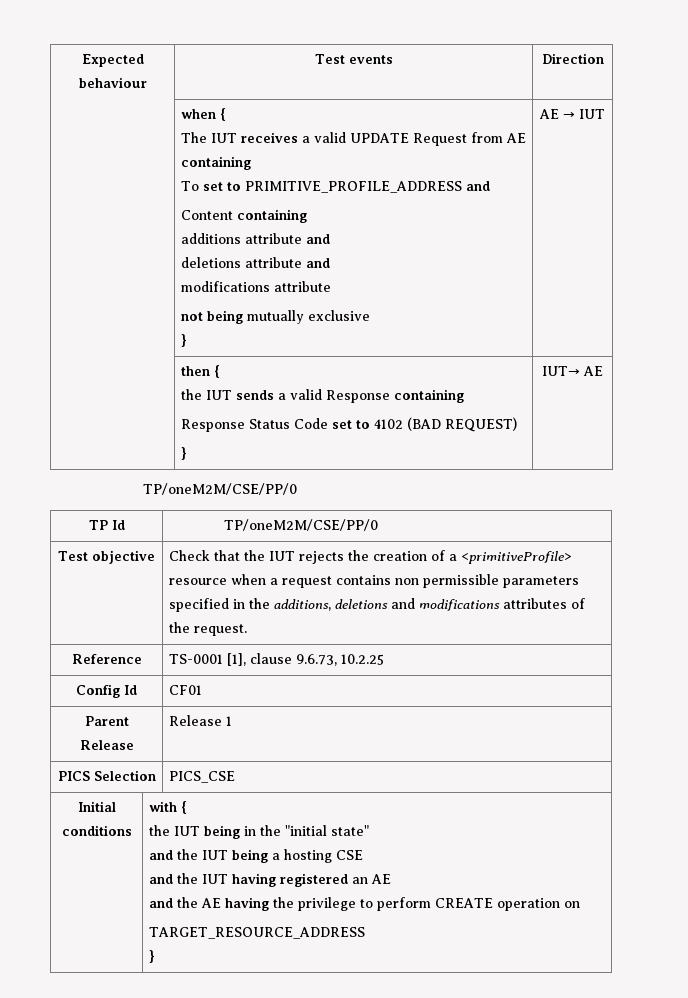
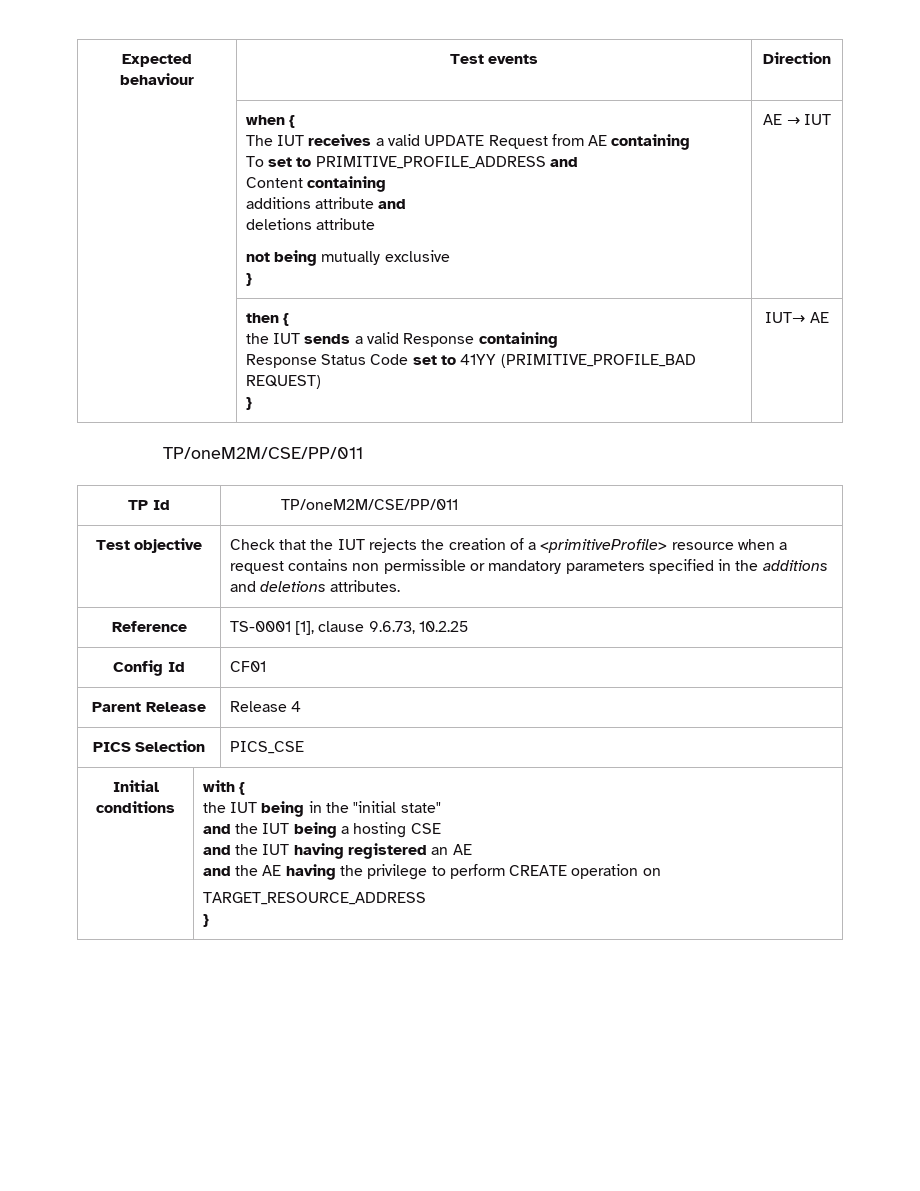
[305,258,330,268] [180,281,331,292] and // modifications attribute -> (375, 224) none
[373,417,441,431] 4102 (BAD -> [460,354,696,368] 41YY (PRIMITIVE_PROFILE_BAD
[142,483,297,495] TP/oneM2M/CSE/PP/0 -> [162,447,363,459] TP/oneM2M/CSE/PP/011
[224,519,379,531] TP/oneM2M/CSE/PP/0 -> [280,499,458,510] TP/oneM2M/CSE/PP/011
(499, 581) none -> [469,560,562,574] or mandatory
[273,598,585,611] [168,622,247,636] additions, deletions and modifications attributes of the request. -> [762,560,828,571] [229,580,401,592] additions and deletions attributes.
[225,716,232,726] 1 -> [290,701,301,712] 4

